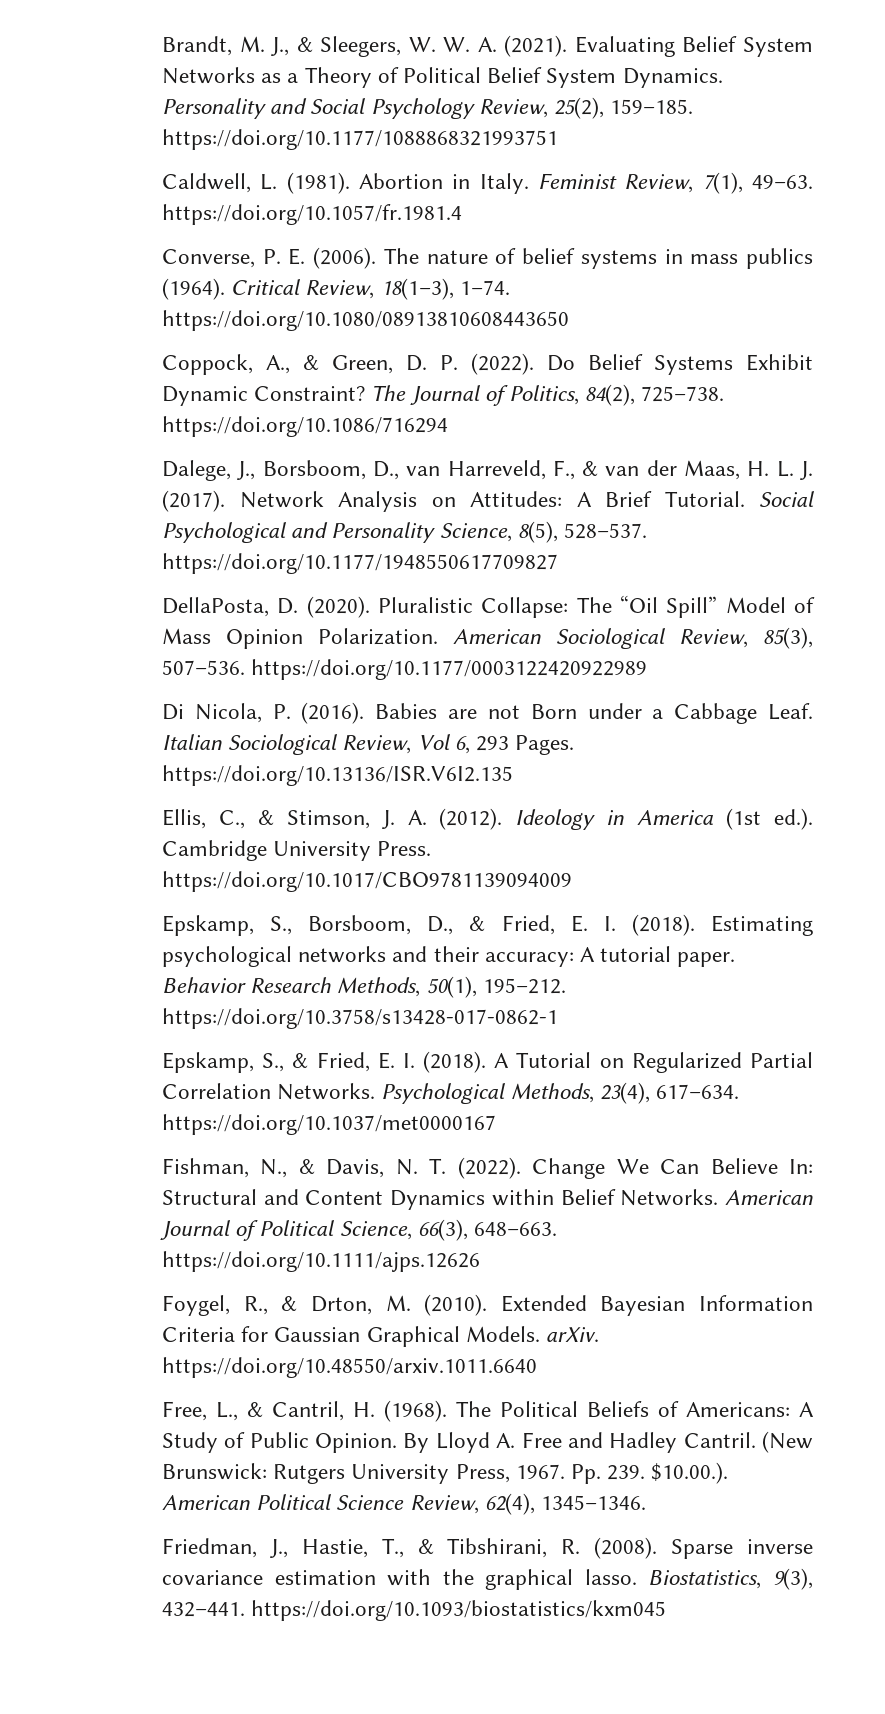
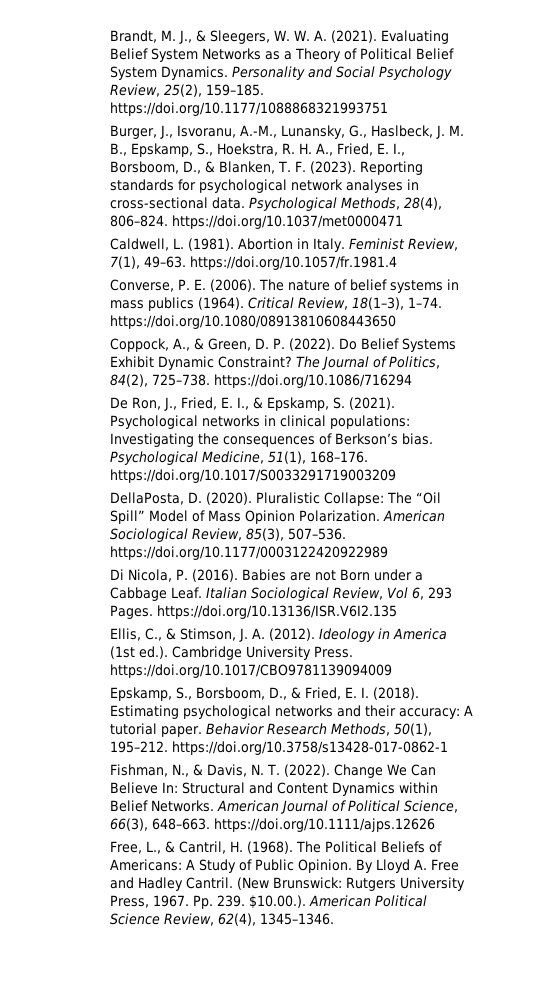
(558, 139) none -> [109,125,464,139] [109,143,405,157] [109,161,423,175] [109,179,419,193] [109,197,442,211] [109,215,403,229] // Burger, J., Isvoranu, A.-M., Lunansky, G., Haslbeck, J. M. B., Epskamp, S., Hoekstra, R. H. A., Fried, E. I., Borsboom, D., & Blanken, T. F. (2023). Reporting standards for psychological network analyses in cross-sectional data. Psychological Methods, 28(4), 806–824. https://doi.org/10.1037/met0000471
[161,460,814,481] [161,490,815,512] [161,521,648,543] [161,553,558,574] Dalege, J., Borsboom, D., van Harreveld, F., & van der Maas, H. L. J. (2017). Network Analysis on Attitudes: A Brief Tutorial. Social Psychological and Personality Science, 8(5), 528–537. https://doi.org/10.1177/1948550617709827 -> [109,397,395,411] [109,415,410,429] [109,433,433,447] [109,451,368,465] [109,469,396,483] De Ron, J., Fried, E. I., & Epskamp, S. (2021). Psychological networks in clinical populations: Investigating the consequences of Berkson’s bias. Psychological Medicine, 51(1), 168–176. https://doi.org/10.1017/S0033291719003209
[161,1051,814,1073] [161,1082,740,1104] [161,1114,496,1135] // Epskamp, S., & Fried, E. I. (2018). A Tutorial on Regularized Partial Correlation Networks. Psychological Methods, 23(4), 617–634. https://doi.org/10.1037/met0000167 -> (448, 748) none
[161,1294,813,1316] [161,1326,600,1347] [161,1357,537,1378] // Foygel, R., & Drton, M. (2010). Extended Bayesian Information Criteria for Gaussian Graphical Models. arXiv. https://doi.org/10.48550/arxiv.1011.6640 -> (435, 825) none
[161,1537,813,1559] [161,1568,814,1590] [161,1600,667,1621] // Friedman, J., Hastie, T., & Tibshirani, R. (2008). Sparse inverse covariance estimation with the graphical lasso. Biostatistics, 9(3), 432–441. https://doi.org/10.1093/biostatistics/kxm045 -> (334, 919) none

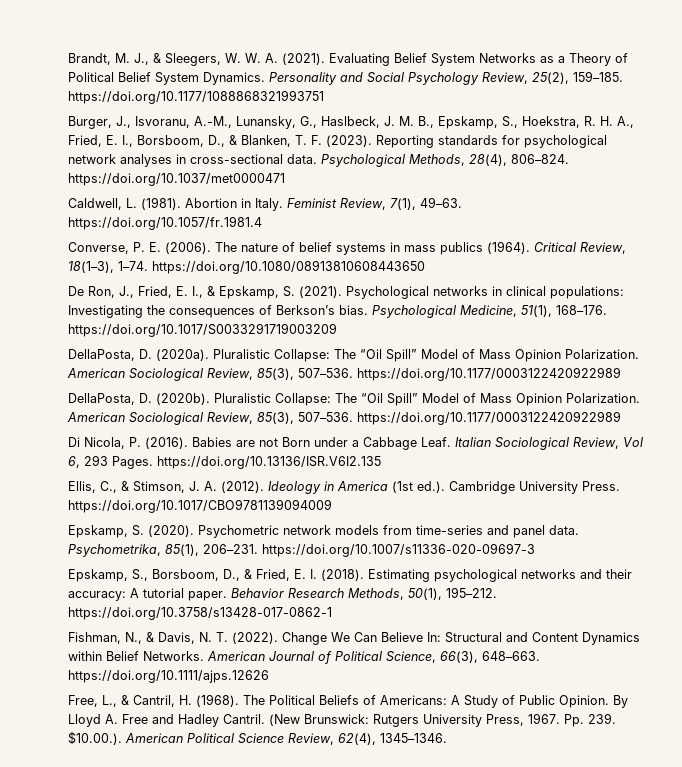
[109,338,456,352] [109,356,440,370] [109,374,412,388] // Coppock, A., & Green, D. P. (2022). Do Belief Systems Exhibit Dynamic Constraint? The Journal of Politics, 84(2), 725–738. https://doi.org/10.1086/716294 -> (426, 267) none
[205,492,252,505] (2020). -> [156,349,640,362] [67,367,622,381] [68,393,211,405] (2020a). Pluralistic Collapse: The “Oil Spill” Model of Mass Opinion Polarization. American Sociological Review, 85(3), 507–536. https://doi.org/10.1177/0003122420922989 // DellaPosta, D. (2020b).
(392, 671) none -> [68,525,580,538] [68,543,536,557] // Epskamp, S. (2020). Psychometric network models from time-series and panel data. Psychometrika, 85(1), 206–231. https://doi.org/10.1007/s11336-020-09697-3

